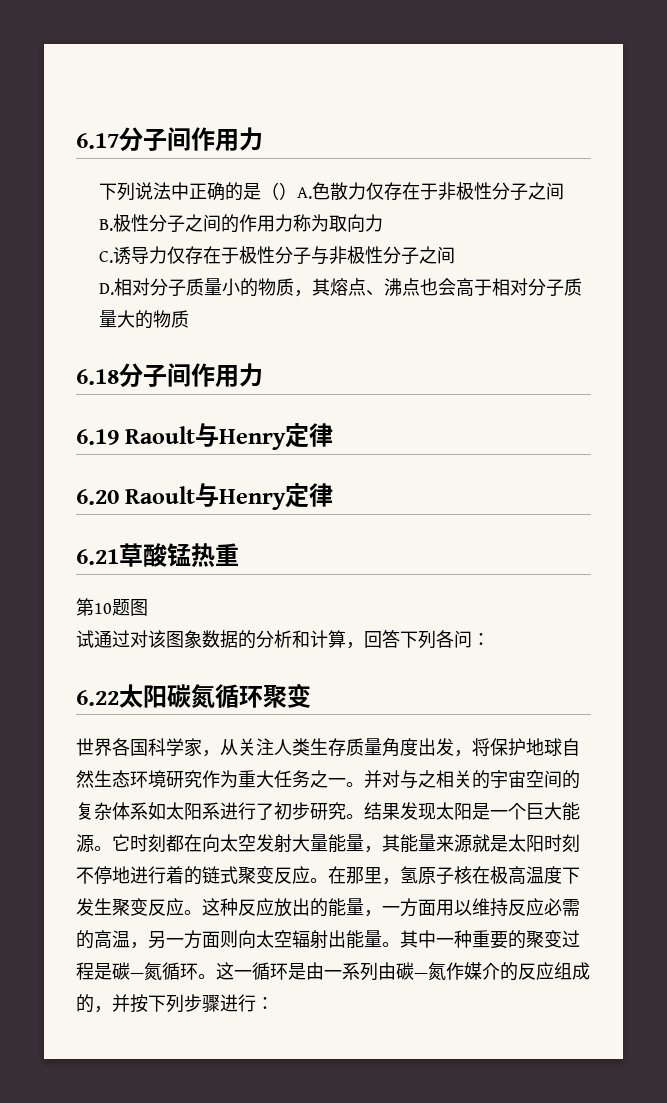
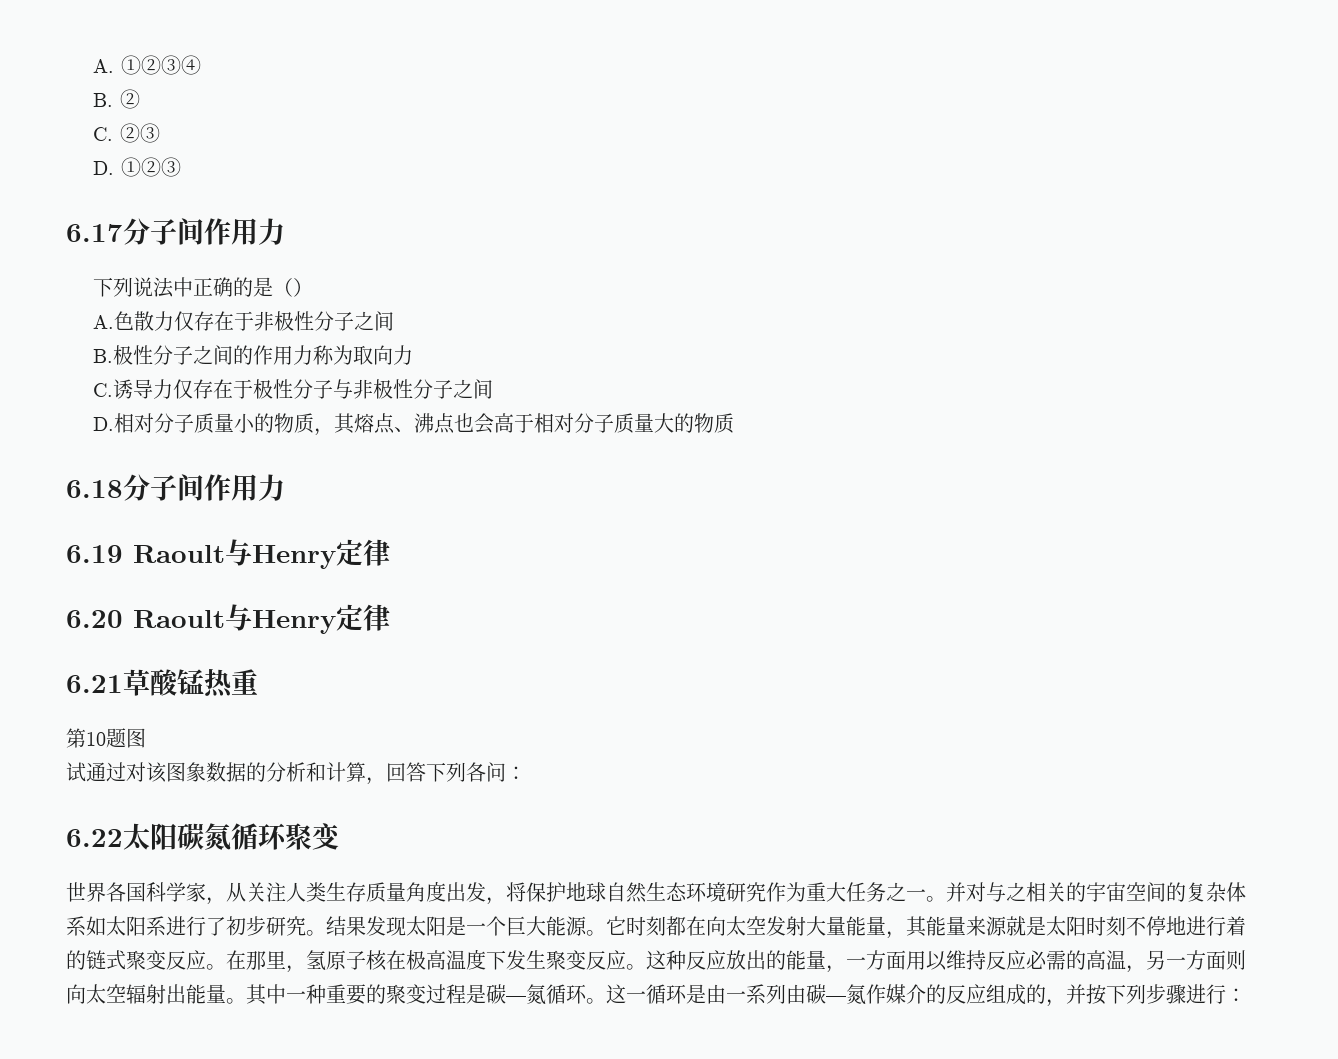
(76, 141) none -> [93,55,202,75] [93,89,141,109] [93,123,161,143] [93,157,182,177] A. ①②③④ // B. ② // C. ②③ // D. ①②③ //
(298, 191) none -> (314, 287) //

